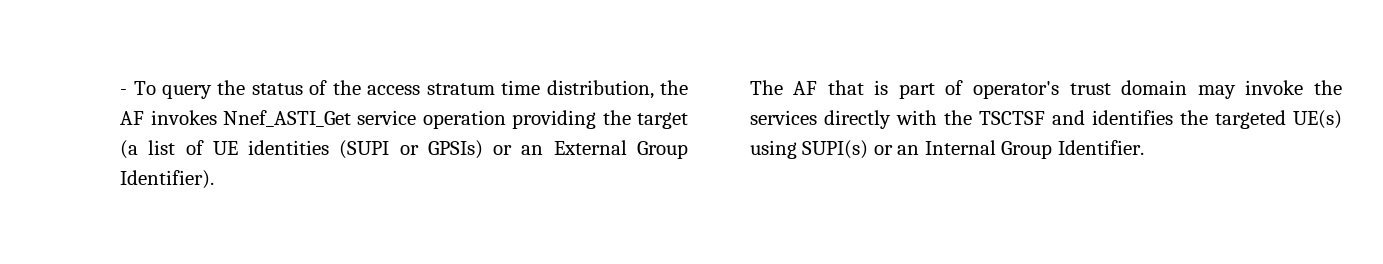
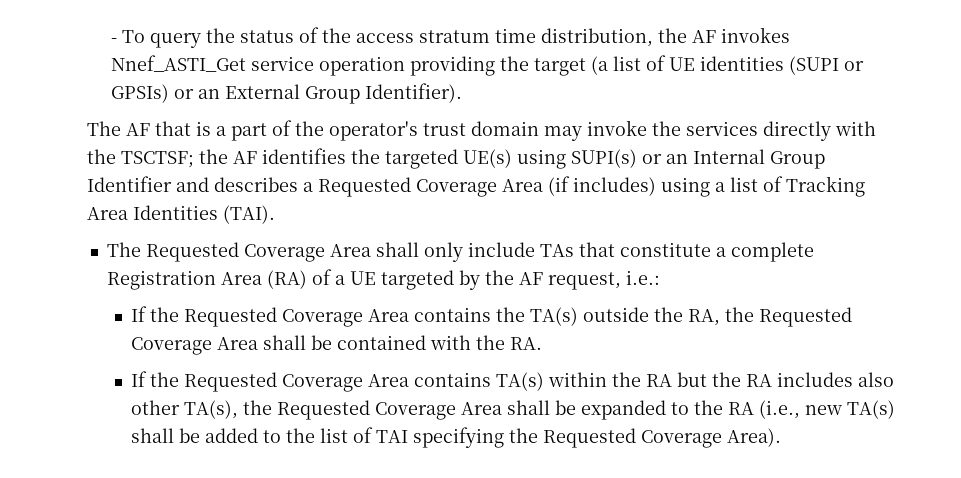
(889, 87) none -> [216,126,227,136] a
(964, 87) none -> [295,121,325,136] the
[978,110,1085,125] TSCTSF and -> [121,149,258,168] TSCTSF; the AF
[1057,140,1144,155] Identifier. -> [87,176,866,197] [87,205,276,224] [106,242,814,262] [106,269,660,290] [131,306,853,327] [131,335,543,355] [131,371,895,392] [131,400,896,420] [131,427,782,448] Identifier and describes a Requested Coverage Area (if includes) using a list of Tracking Area Identities (TAI). // The Requested Coverage Area shall only include TAs that constitute a complete Registration Area (RA) of a UE targeted by the AF request, i.e.: // If the Requested Coverage Area contains the TA(s) outside the RA, the Requested Coverage Area shall be contained with the RA. // If the Requested Coverage Area contains TA(s) within the RA but the RA includes also other TA(s), the Requested Coverage Area shall be expanded to the RA (i.e., new TA(s) shall be added to the list of TAI specifying the Requested Coverage Area).

